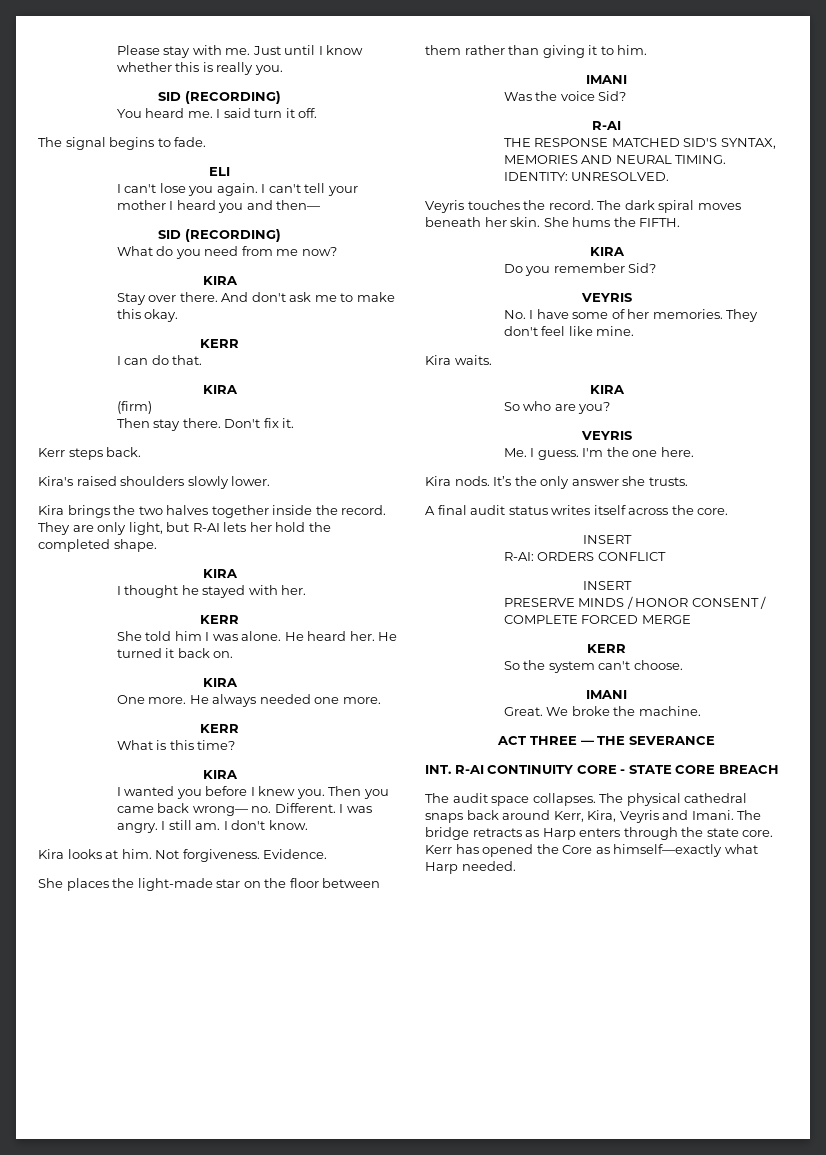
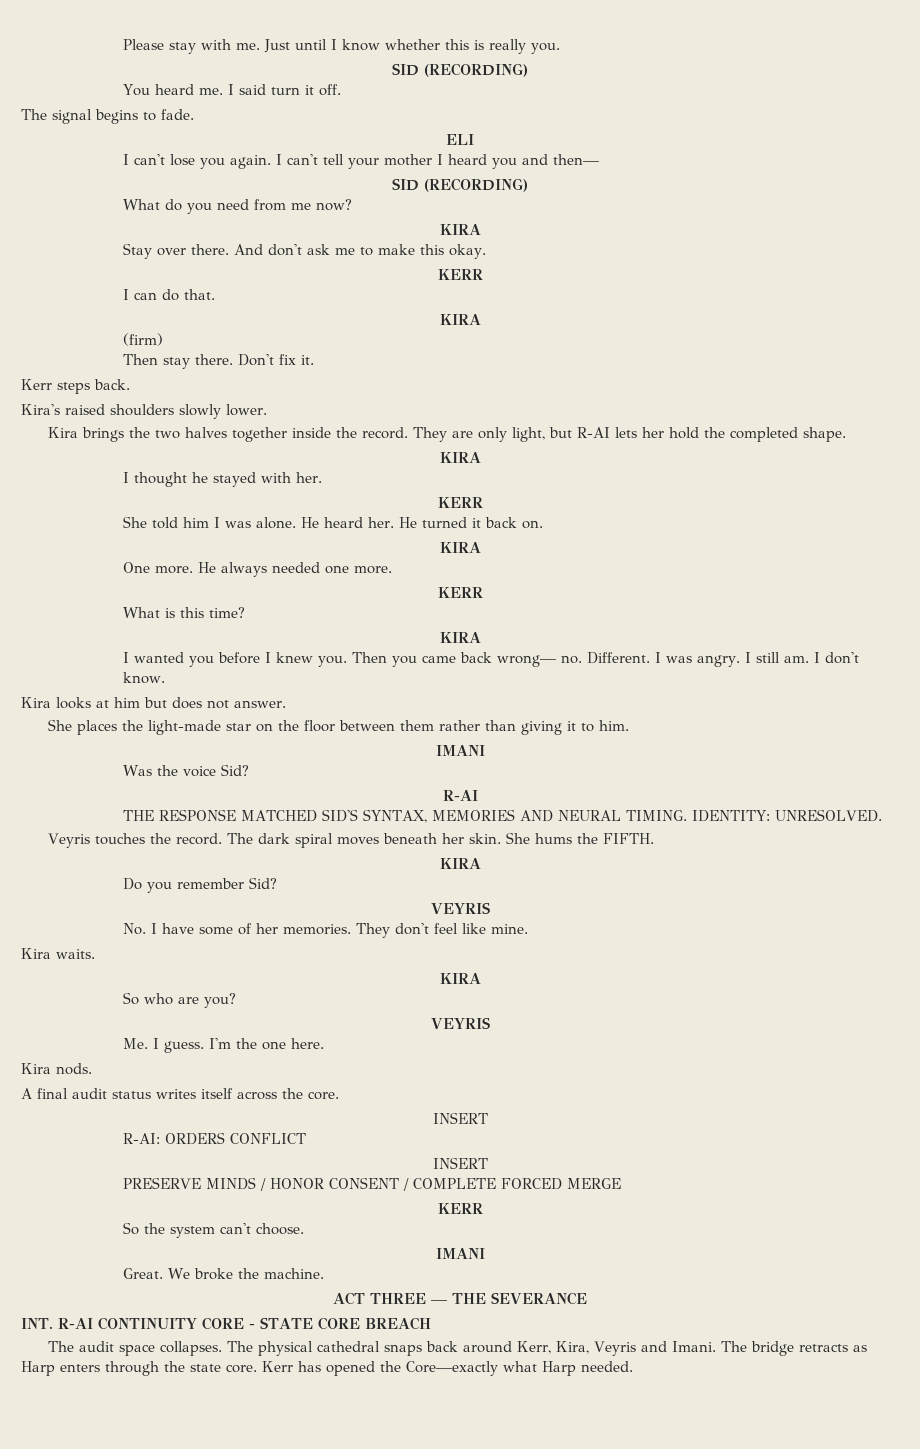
[121,849,328,862] him. Not forgiveness. Evidence. -> [114,697,286,709] him but does not answer.
[493,476,688,489] It’s the only answer she trusts. -> (92, 1069) none
[562,844,723,857] Core as himself—exactly -> [406,1361,498,1376] Core—exactly

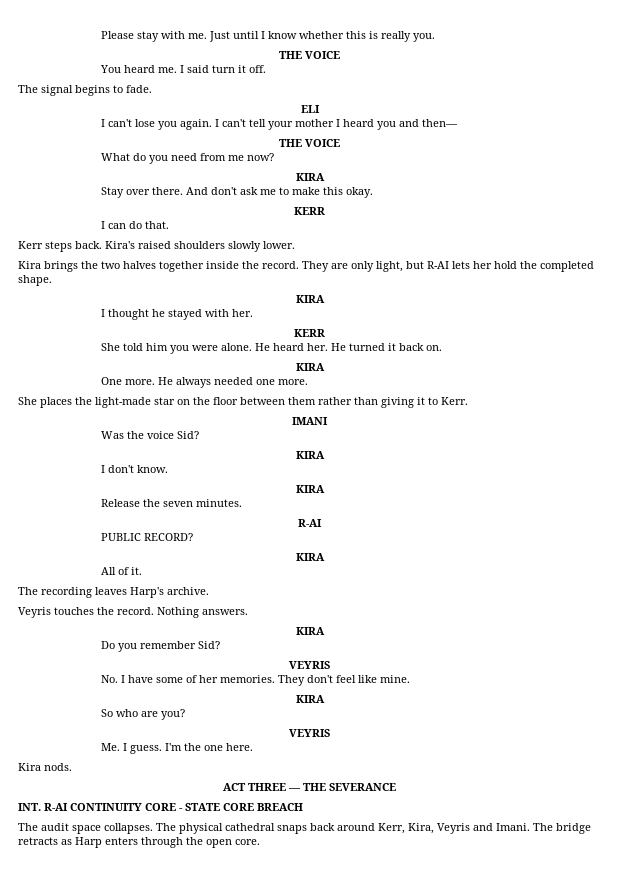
[392,63,528,77] SID (RECORDING) -> [279,51,340,59] THE VOICE
[392,178,528,192] SID (RECORDING) -> [279,139,340,147] THE VOICE
[439,314,481,325] [123,333,164,346] [123,354,315,369] // KIRA // (firm) // Then stay there. Don't fix it. -> (169, 225) none
(130, 384) // -> (102, 245) none
[214,517,252,528] I was -> [169,345,218,354] you were
[437,587,483,598] [123,607,246,618] [439,632,481,643] [123,652,860,667] [123,672,166,684] [21,697,286,709] // KERR // What is this time? // KIRA // I wanted you before I knew you. Then you came back wrong— no. Different. I was angry. I still am. I don't know. // Kira looks at him but does not answer. -> (308, 382) none
[598,720,629,731] him. -> [441,397,468,405] Kerr.
[442,790,478,801] [123,809,883,823] [47,832,654,848] R-AI // THE RESPONSE MATCHED SID'S SYNTAX, MEMORIES AND NEURAL TIMING. IDENTITY: UNRESOLVED. // Veyris touches the record. The dark spiral moves beneath her skin. She hums the FIFTH. -> [295,451,325,459] [100,465,168,473] [295,485,325,493] [100,499,242,507] [298,519,322,527] [100,533,193,541] [295,553,325,561] [100,567,142,575] [18,587,209,598] [18,607,248,618] KIRA // I don't know. // KIRA // Release the seven minutes. // R-AI // PUBLIC RECORD? // KIRA // All of it. // The recording leaves Harp's archive. // Veyris touches the record. Nothing answers.
[21,948,95,959] // Kira waits. -> (410, 679) none
[21,1088,339,1100] [432,1112,488,1124] [123,1132,307,1145] [432,1157,488,1169] [123,1177,622,1191] [437,1203,483,1214] [123,1222,305,1238] [435,1248,485,1259] [123,1268,325,1280] // A final audit status writes itself across the core. // INSERT // R-AI: ORDERS CONFLICT // INSERT // PRESERVE MINDS / HONOR CONSENT / COMPLETE FORCED MERGE // KERR // So the system can't choose. // IMANI // Great. We broke the machine. -> (72, 767) none
[190,1361,633,1376] state core. Kerr has opened the Core—exactly what Harp needed. -> [206,839,260,848] open core.

